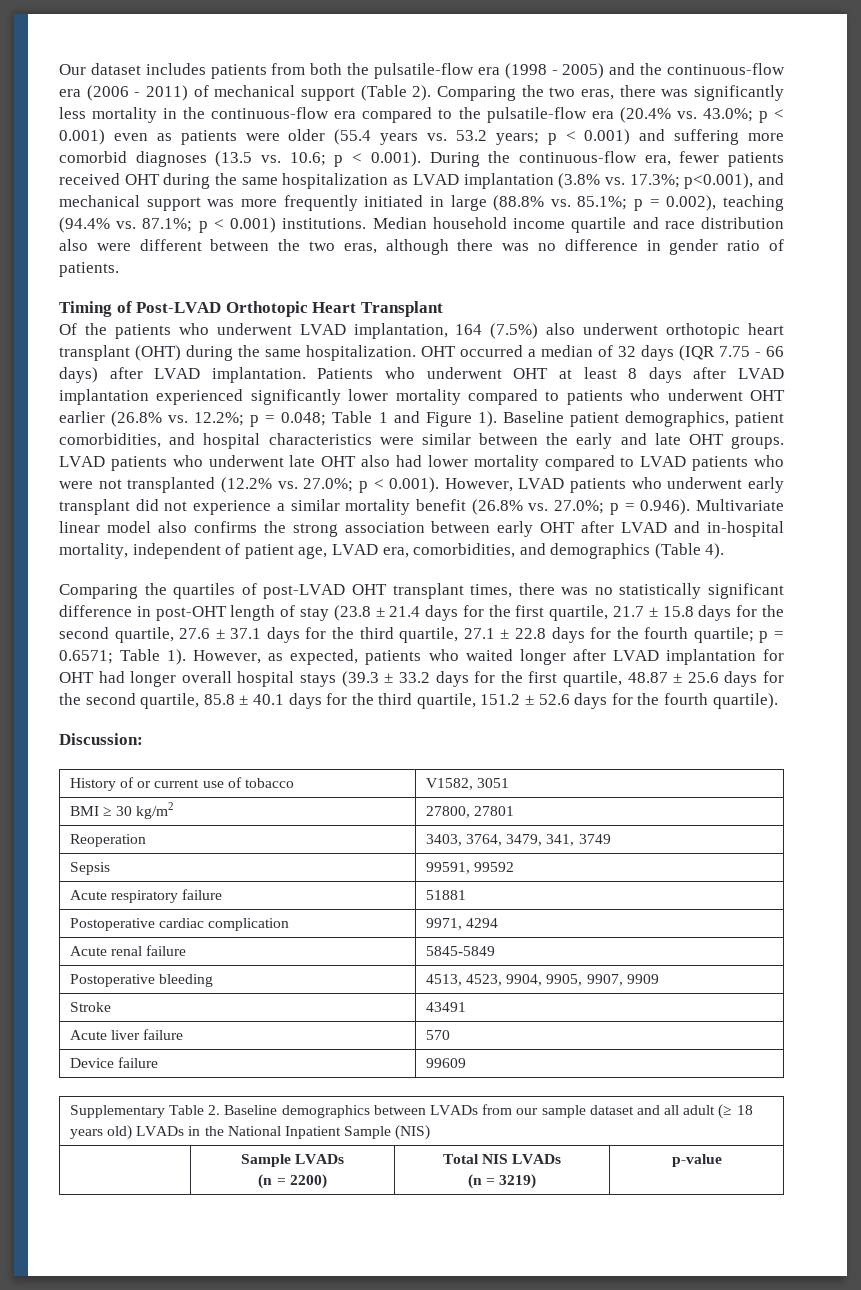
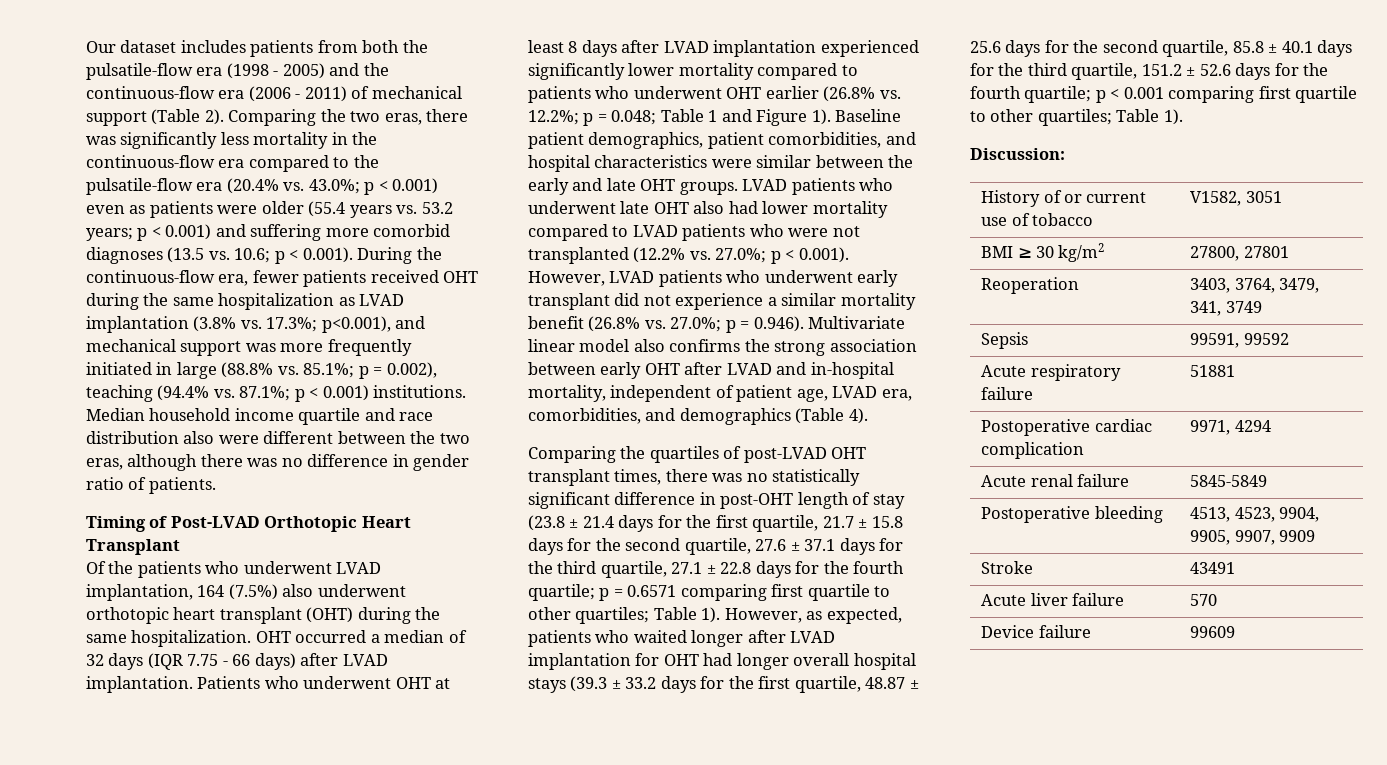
[59,650,113,664] 0.6571; -> [627,584,891,601] [528,607,650,624] 0.6571 comparing first quartile to other quartiles;
[712,693,778,709] quartile). -> [1024,86,1358,103] [970,109,1183,126] quartile; p < 0.001 comparing first quartile to other quartiles; Table 1).
[69,1104,753,1119] [69,1125,431,1140] [240,1154,345,1167] [258,1174,327,1189] [442,1154,562,1164] [467,1174,537,1189] [671,1154,722,1167] // Supplementary Table 2. Baseline demographics between LVADs from our sample dataset and all adult (≥ 18 years old) LVADs in the National Inpatient Sample (NIS) // | Sample LVADs // (n = 2200) | Total NIS LVADs // (n = 3219) | p-value -> (1236, 632) none

